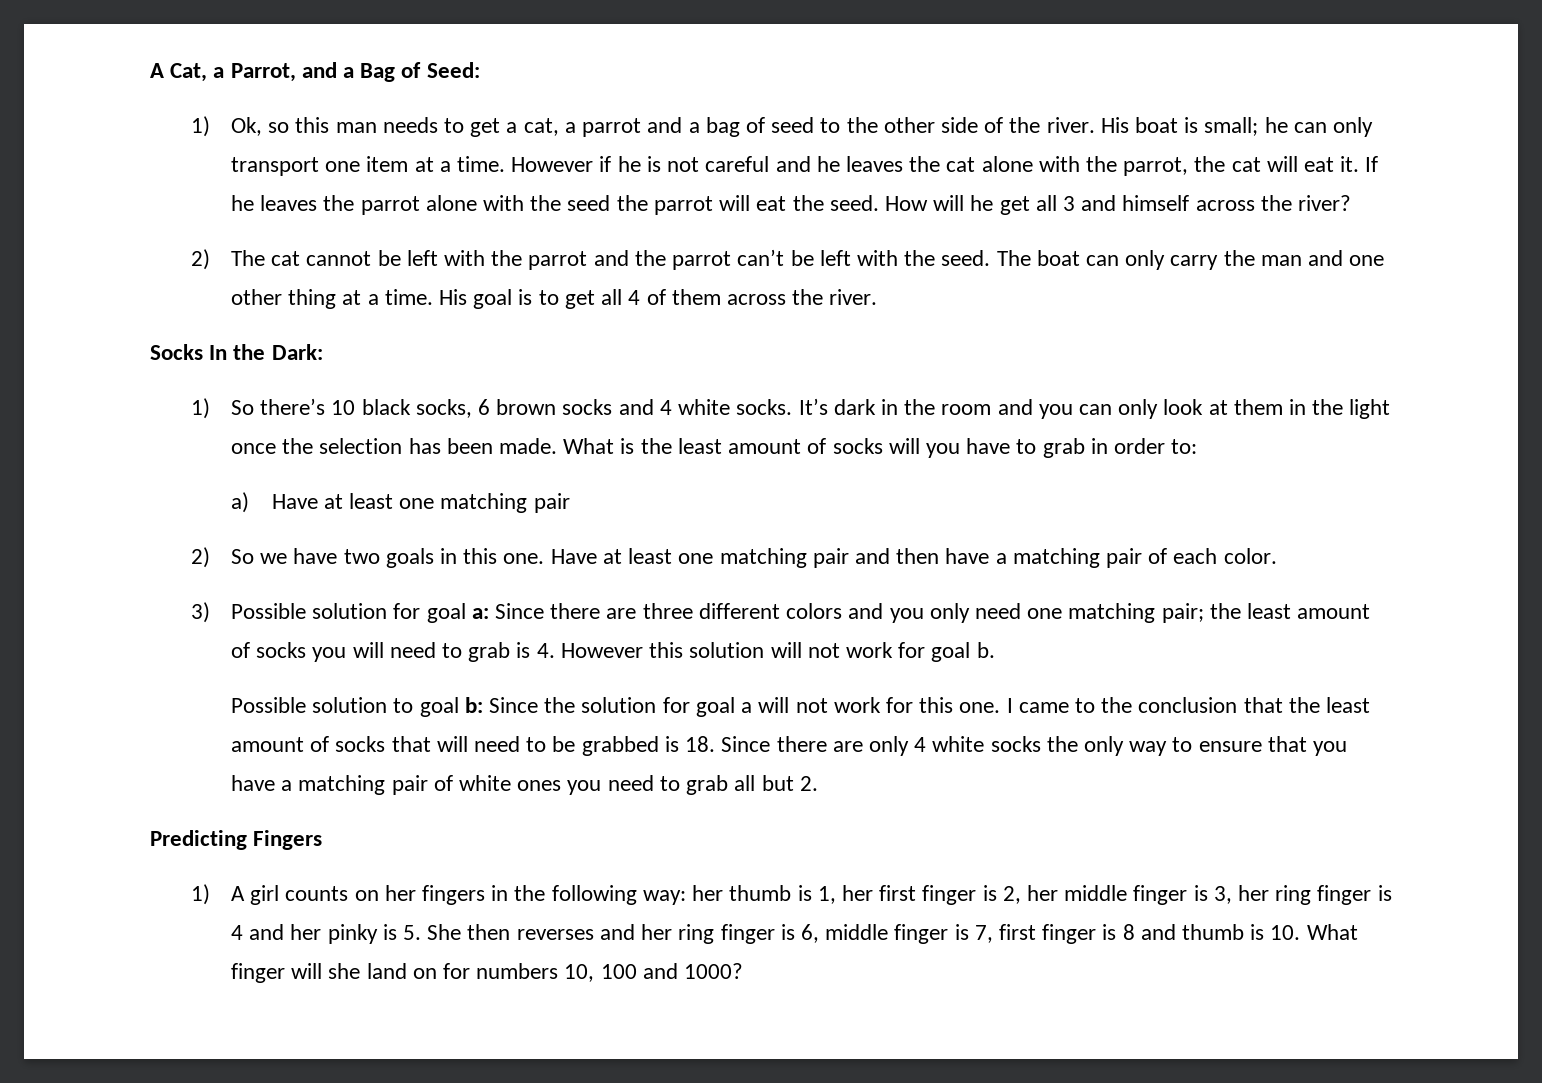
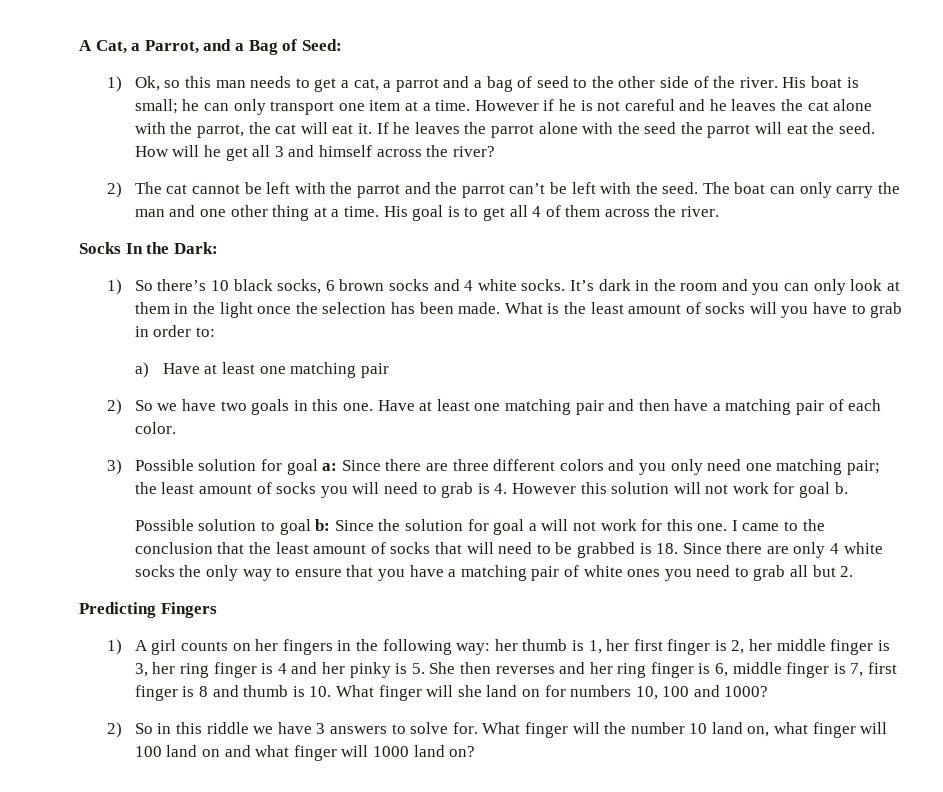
(744, 971) none -> [106,722,888,738] [134,745,476,761] // 2) So in this riddle we have 3 answers to solve for. What finger will the number 10 land on, what finger will 100 land on and what finger will 1000 land on?

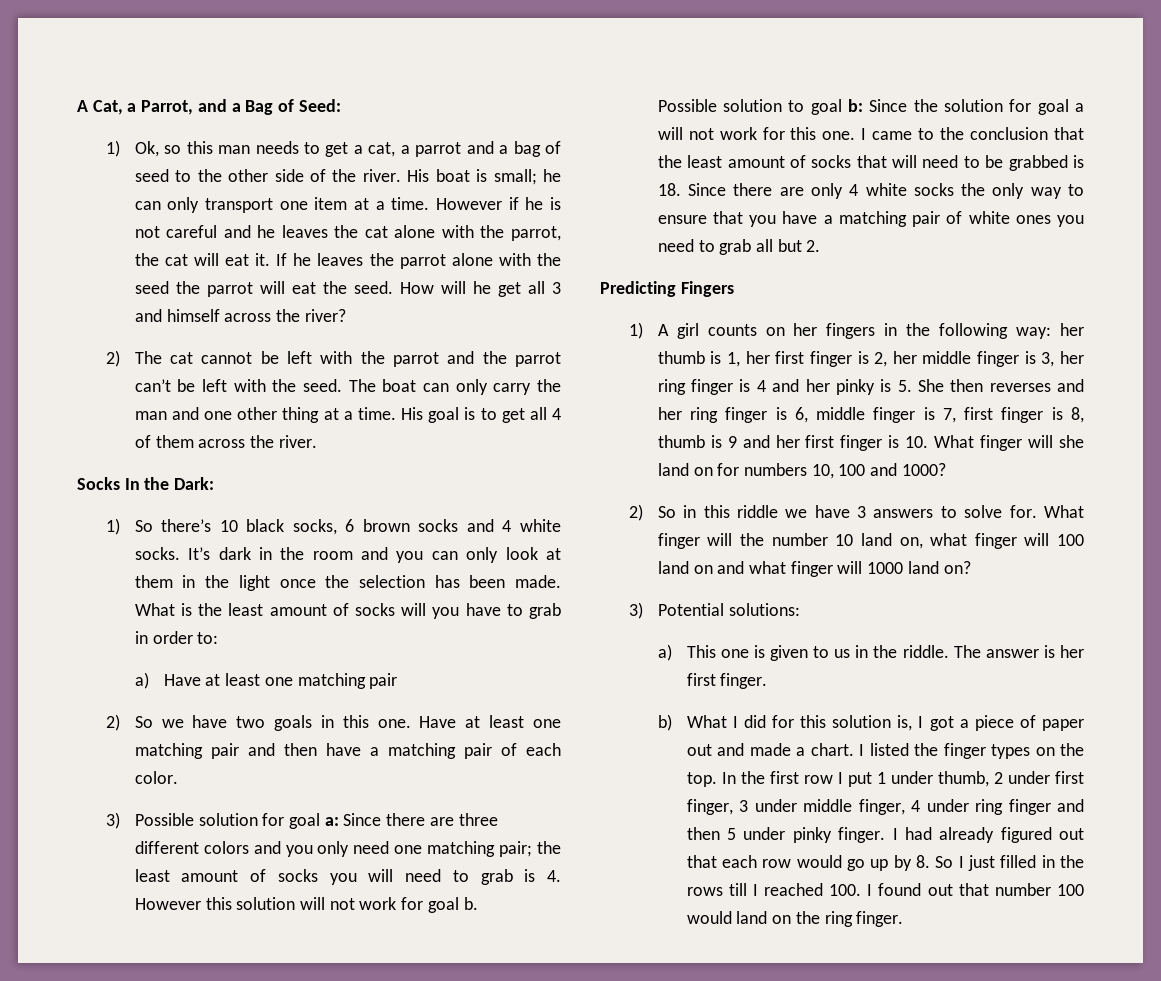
[199,685,289,697] 8 and thumb -> [1071,407,1084,423] [657,435,883,451] 8, thumb is 9 and her first finger
(476, 751) none -> [628,602,800,619] [657,644,1084,661] [686,673,768,689] [657,714,1084,731] [686,743,1084,759] [686,771,1084,787] [686,799,1084,815] [686,827,1084,843] [686,855,1085,871] [686,883,1084,896] [686,911,904,927] // 3) Potential solutions: // a) This one is given to us in the riddle. The answer is her first finger. // b) What I did for this solution is, I got a piece of paper out and made a chart. I listed the finger types on the top. In the first row I put 1 under thumb, 2 under first finger, 3 under middle finger, 4 under ring finger and then 5 under pinky finger. I had already figured out that each row would go up by 8. So I just filled in the rows till I reached 100. I found out that number 100 would land on the ring finger.

